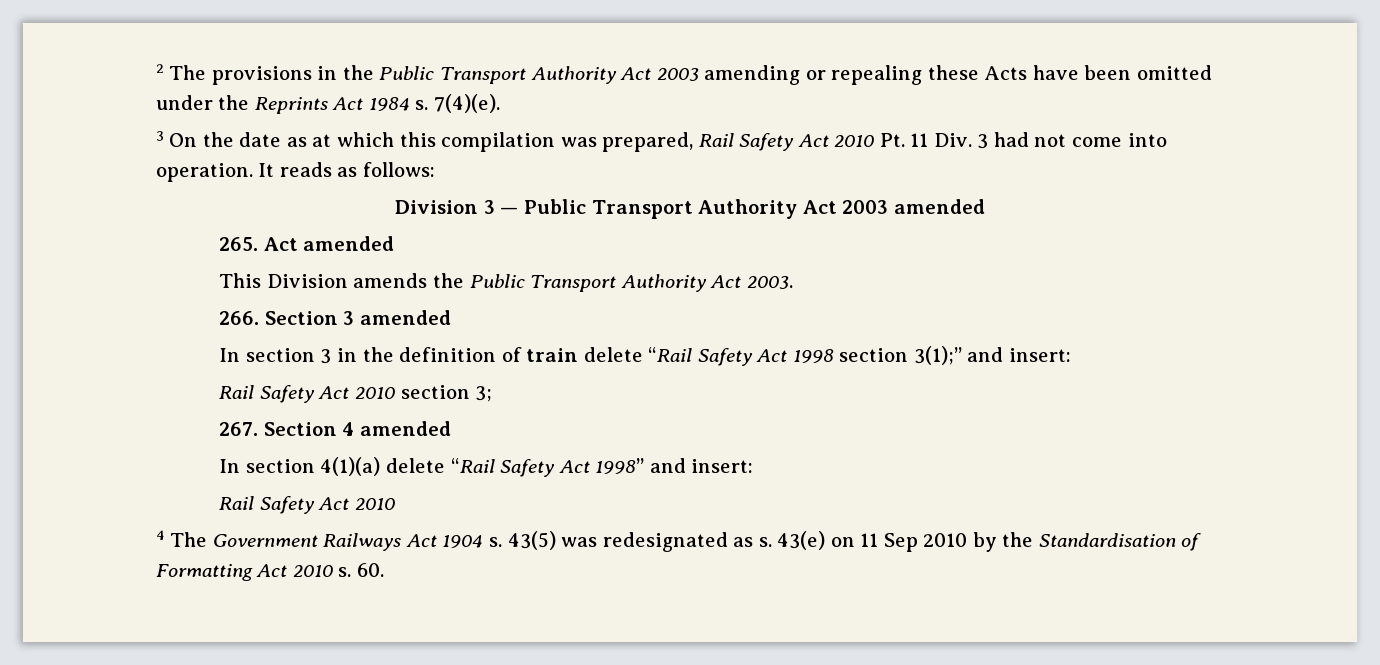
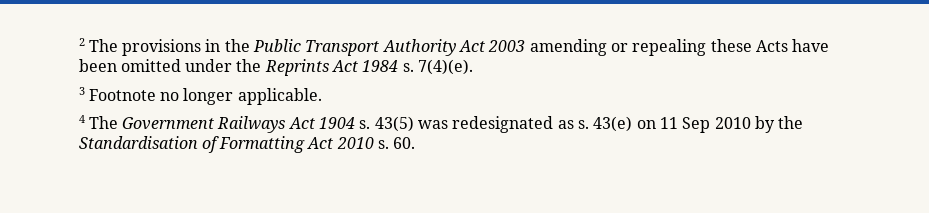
[169,132,1167,152] [155,162,435,182] [395,199,985,219] [219,236,395,251] [219,273,793,292] [219,310,451,325] [219,346,1071,366] [219,385,493,403] [219,421,451,436] [219,457,754,477] [219,496,395,514] On the date as at which this compilation was prepared, Rail Safety Act 2010 Pt. 11 Div. 3 had not come into operation. It reads as follows: // Division 3 — Public Transport Authority Act 2003 amended // 265. Act amended // This Division amends the Public Transport Authority Act 2003. // 266. Section 3 amended // In section 3 in the definition of train delete “Rail Safety Act 1998 section 3(1);” and insert: // Rail Safety Act 2010 section 3; // 267. Section 4 amended // In section 4(1)(a) delete “Rail Safety Act 1998” and insert: // Rail Safety Act 2010 -> [88,88,322,105] Footnote no longer applicable.

